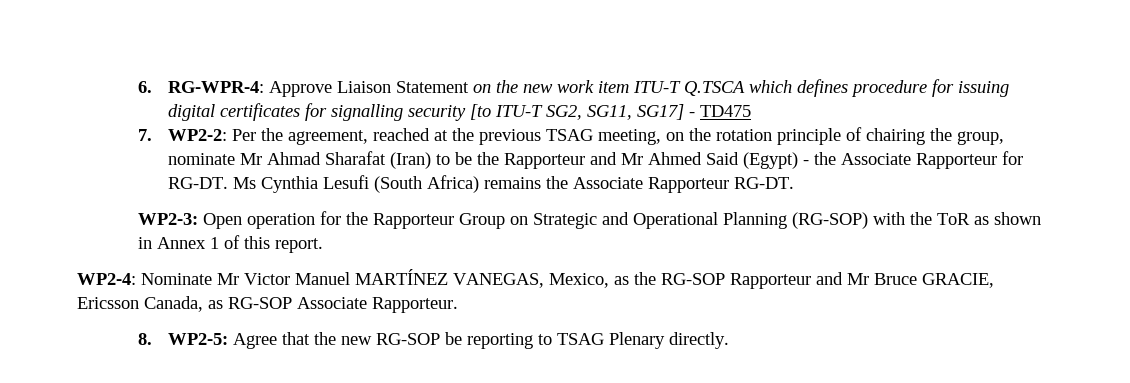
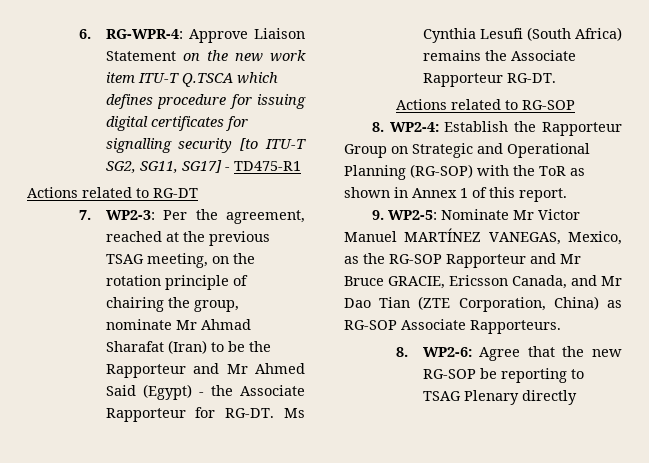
[700,105,752,117] TD475 -> [233,161,301,171] [27,187,198,198] TD475-R1 // Actions related to RG-DT
[168,129,228,141] WP2-2: -> [105,210,155,220] WP2-3:
[137,211,341,229] WP2-3: Open operation for -> [396,99,576,110] [371,121,509,132] Actions related to RG-SOP // 8. WP2-4: Establish
[77,273,136,285] WP2-4: -> [371,210,437,220] 9. WP2-5:
(203, 304) none -> [571,275,622,286] [344,296,599,312] and Mr Dao Tian (ZTE Corporation, China)
[372,297,458,313] [137,333,229,345] Rapporteur. // 8. WP2-5: -> [470,320,561,334] [396,347,472,357] Rapporteurs. // 8. WP2-6:
[669,332,730,349] directly. -> [521,390,577,405] directly

